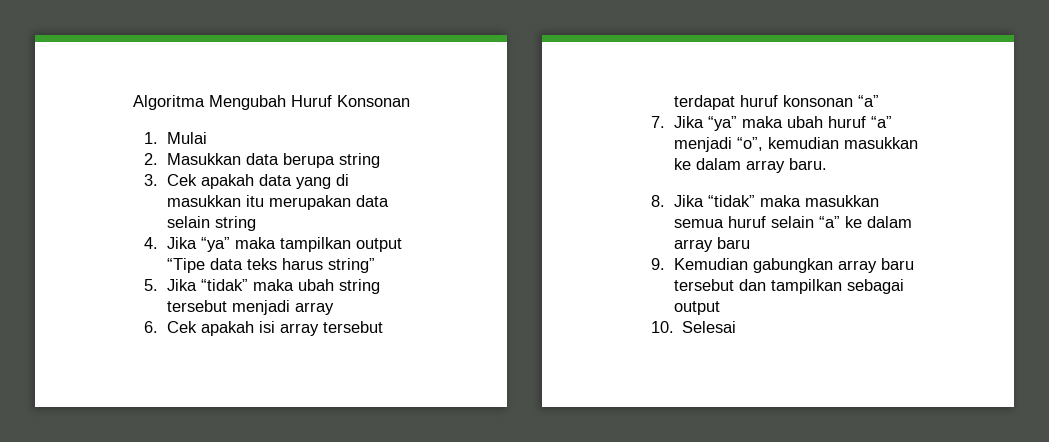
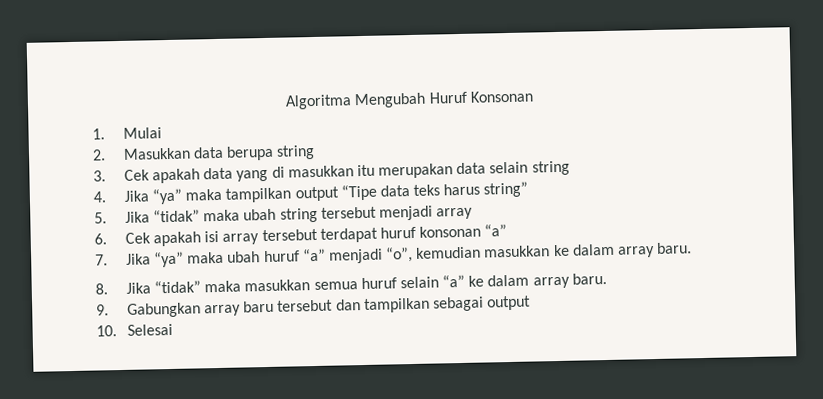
[717,237,751,249] baru -> [571,272,607,285] baru.
[674,258,834,273] Kemudian gabungkan -> [126,302,201,318] Gabungkan

